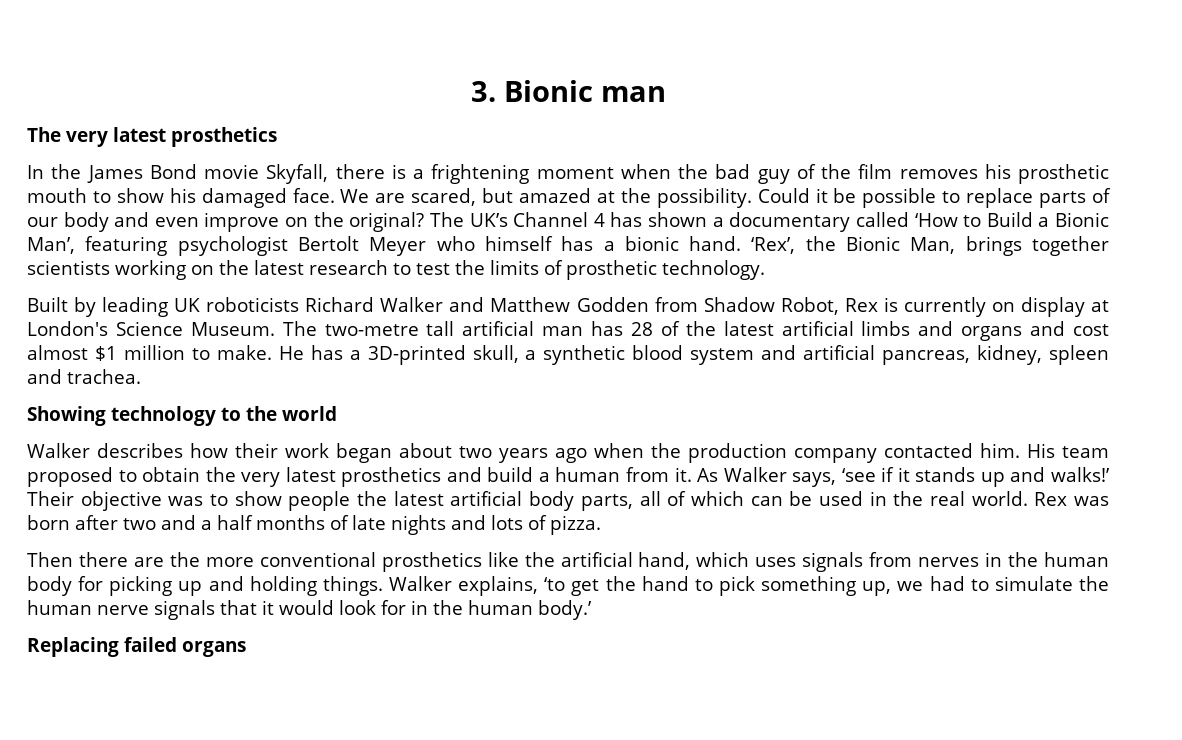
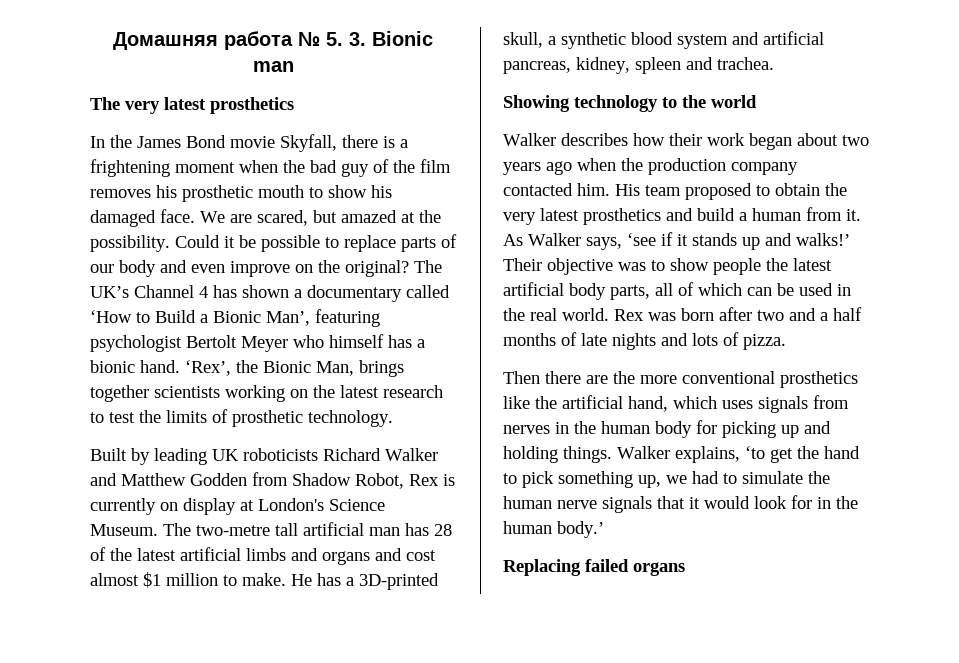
(470, 91) none -> [113,31,343,50] Домашняя работа № 5.

